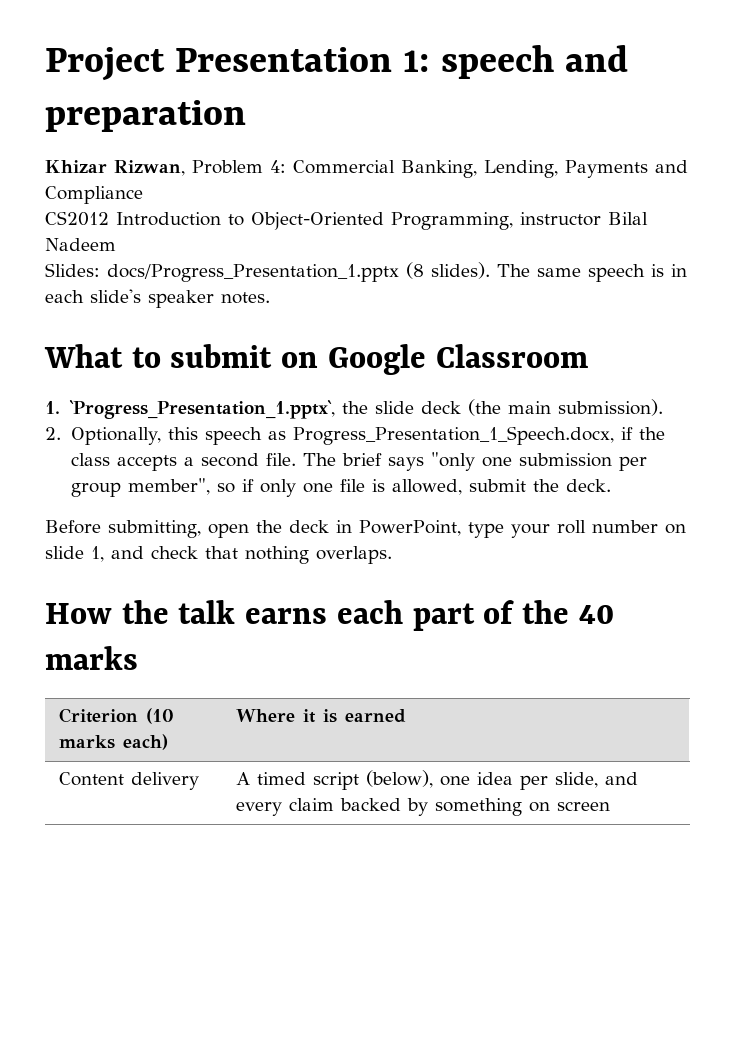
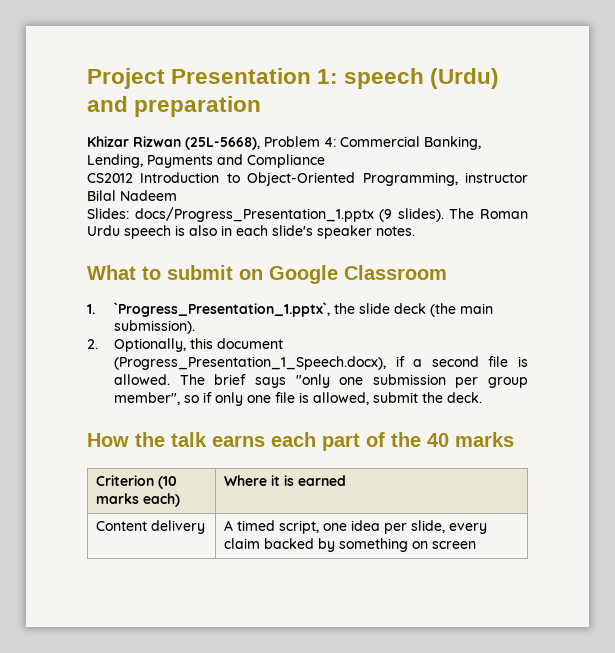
(554, 62) none -> [430,68,500,89] (Urdu)
[114,160,185,176] Rizwan, -> [133,136,260,150] Rizwan (25L-5668),
[406,262,424,279] (8 -> [379,209,393,222] (9
[537,268,581,277] same -> [480,209,529,219] [87,225,120,236] Roman Urdu
(664, 270) none -> [189,225,217,236] also
[205,426,666,445] [70,453,296,471] speech as Progress_Presentation_1_Speech.docx, if the class accepts a second file. -> [217,338,284,349] [114,356,528,370] [114,374,171,385] document (Progress_Presentation_1_Speech.docx), if a second file is allowed.
[45,520,686,538] [45,546,392,564] // Before submitting, open the deck in PowerPoint, type your roll number on slide 1, and check that nothing overlaps. -> (483, 397) none
[312,770,433,790] script (below), -> [279,520,320,534] script,
[604,772,638,785] and -> (446, 526) none

